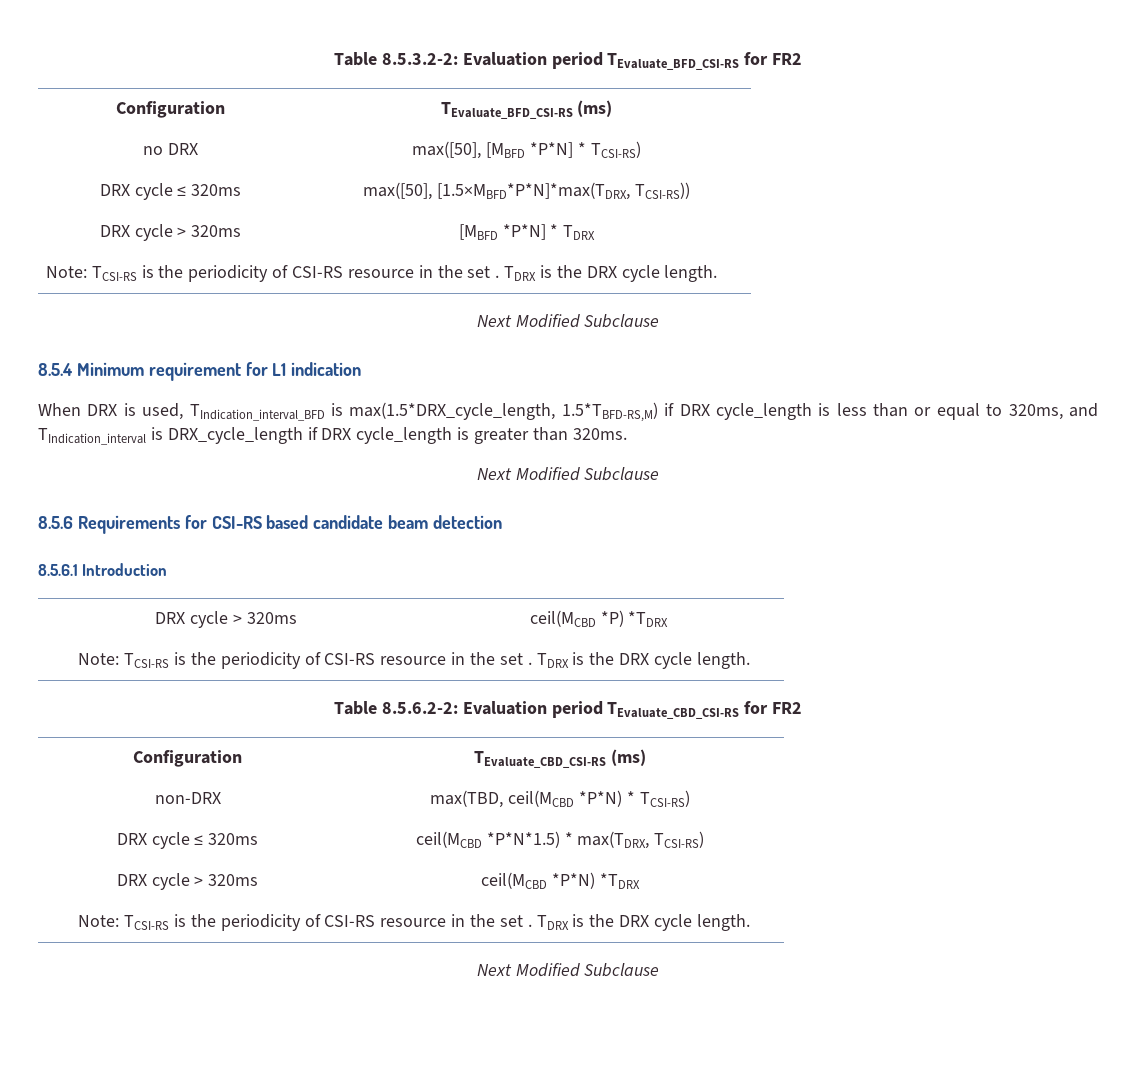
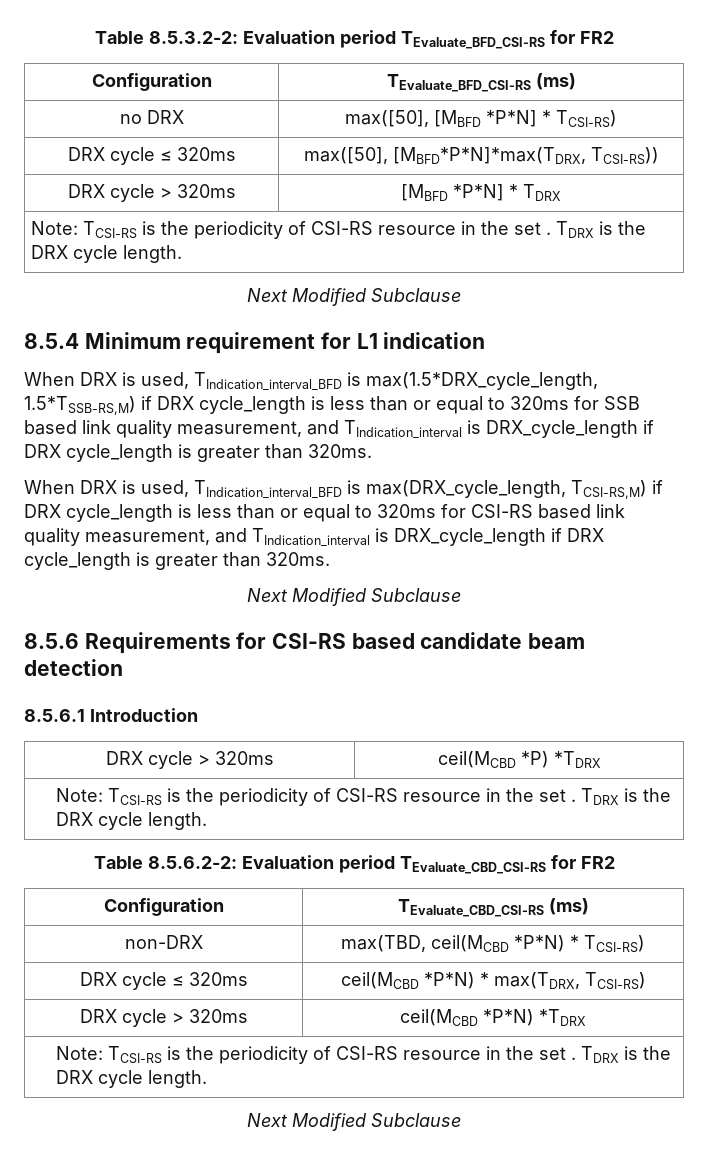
[437,182,630,200] [1.5×MBFD*P*N]*max(TDRX, -> [392,147,586,164] [MBFD*P*N]*max(TDRX,
[561,402,1063,422] 1.5*TBFD-RS,M) if DRX cycle_length is less than or equal to 320ms, -> [24,396,640,415] [24,420,654,439] [24,444,372,462] [24,480,663,499] [24,504,625,522] [24,528,210,546] 1.5*TSSB-RS,M) if DRX cycle_length is less than or equal to 320ms for SSB based link quality measurement, and TIndication_interval is DRX_cycle_length if DRX cycle_length is greater than 320ms. // When DRX is used, TIndication_interval_BFD is max(DRX_cycle_length, TCSI-RS,M) if DRX cycle_length is less than or equal to 320ms for CSI-RS based link quality measurement,
[486,831,560,848] *P*N*1.5) -> [423,972,475,989] *P*N)

